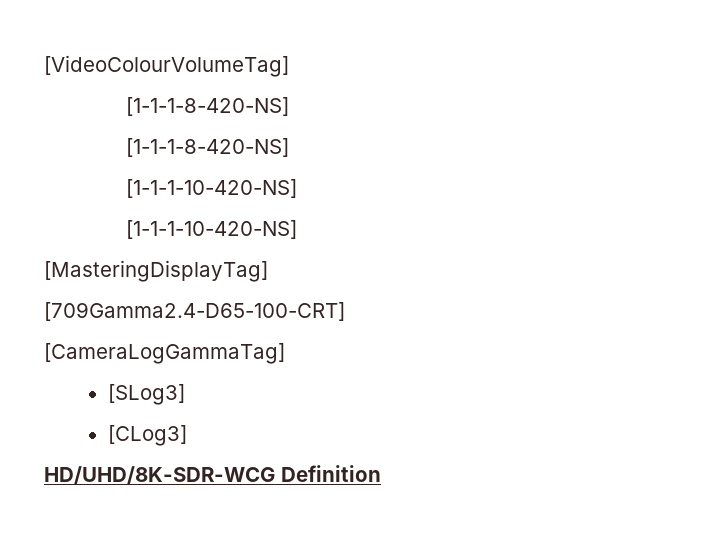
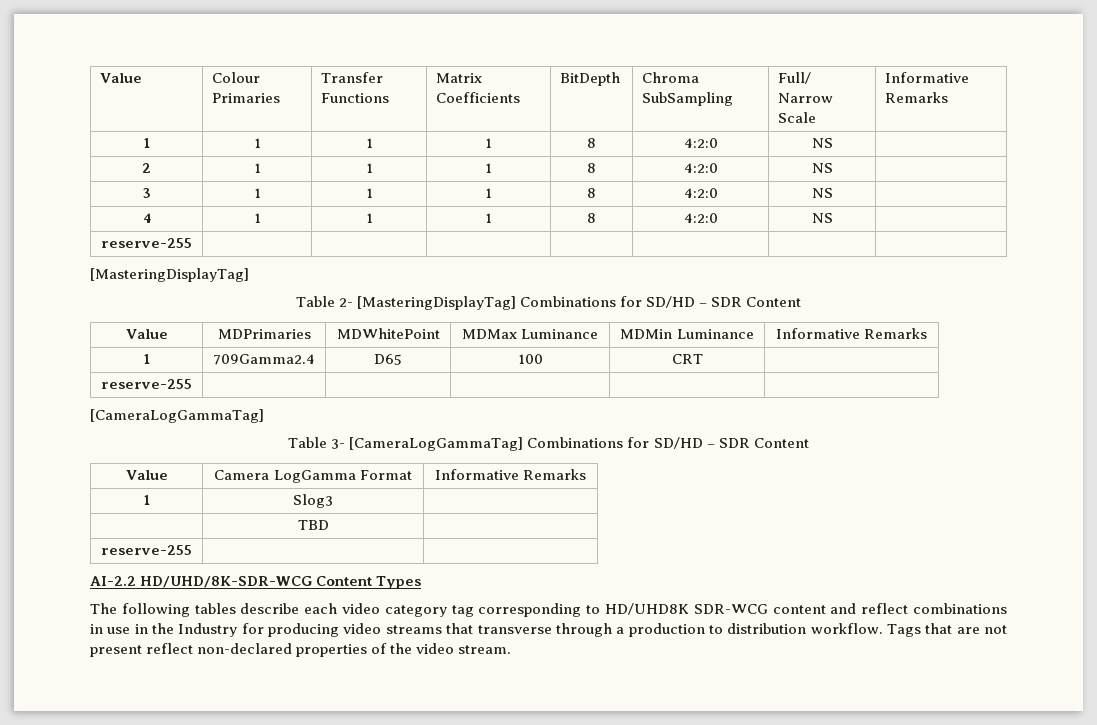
[44,55,289,77] [125,97,289,116] [125,138,289,157] [125,179,297,198] [125,220,297,239] [44,260,268,282] [44,302,345,321] [44,343,285,364] [107,384,185,405] [107,425,187,446] [44,465,381,484] [VideoColourVolumeTag] // [1-1-1-8-420-NS] // [1-1-1-8-420-NS] // [1-1-1-10-420-NS] // [1-1-1-10-420-NS] // [MasteringDisplayTag] // [709Gamma2.4-D65-100-CRT] // [CameraLogGammaTag] // [SLog3] // [CLog3] // HD/UHD/8K-SDR-WCG Definition -> [100,73,143,83] [212,72,261,83] [212,93,281,103] [321,72,384,83] [321,93,390,103] [436,73,483,83] [436,92,521,103] [560,72,621,86] [642,72,700,83] [642,92,734,106] [778,72,812,84] [778,93,834,103] [778,112,817,123] [885,72,970,83] [885,92,949,103] [143,138,150,148] [253,138,261,148] [365,138,373,148] [485,138,492,148] [587,138,596,148] [683,138,718,148] [811,138,833,148] [142,163,151,173] [253,163,261,173] [365,163,373,173] [485,163,492,173] [587,163,596,173] [683,163,718,173] [811,163,833,173] [142,188,151,198] [253,188,261,198] [365,188,373,198] [485,188,492,198] [587,188,596,198] [683,188,718,198] [811,188,833,198] [142,213,151,223] [253,213,261,223] [365,213,373,223] [485,213,492,223] [587,213,596,223] [683,213,718,223] [811,213,833,223] [101,238,192,248] [90,268,249,282] [295,296,802,310] [125,329,168,339] [217,329,311,339] [336,328,440,339] [461,329,599,339] [620,329,754,339] [775,328,928,339] [143,354,150,364] [213,354,315,365] [374,354,402,365] [517,354,543,364] [671,354,703,364] [101,379,192,389] [90,409,264,423] [288,437,809,451] [125,470,168,480] [214,470,412,483] [434,469,587,480] [143,495,150,505] [293,494,333,508] [297,520,329,530] [101,545,192,555] [90,576,422,589] [90,603,1007,617] [90,623,1007,637] [90,643,512,657] Value | Colour Primaries | Transfer Functions | Matrix Coefficients | BitDepth | Chroma SubSampling | Full/ Narrow Scale | Informative Remarks // 1 | 1 | 1 | 1 | 8 | 4:2:0 | NS | // 2 | 1 | 1 | 1 | 8 | 4:2:0 | NS | // 3 | 1 | 1 | 1 | 8 | 4:2:0 | NS | // 4 | 1 | 1 | 1 | 8 | 4:2:0 | NS | // reserve-255 | | | | | | | // [MasteringDisplayTag] // Table 2- [MasteringDisplayTag] Combinations for SD/HD – SDR Content // Value | MDPrimaries | MDWhitePoint | MDMax Luminance | MDMin Luminance | Informative Remarks // 1 | 709Gamma2.4 | D65 | 100 | CRT | // reserve-255 | | | | | // [CameraLogGammaTag] // Table 3- [CameraLogGammaTag] Combinations for SD/HD – SDR Content // Value | Camera LogGamma Format | Informative Remarks // 1 | Slog3 | // | TBD | // reserve-255 | | // AI-2.2 HD/UHD/8K-SDR-WCG Content Types // The following tables describe each video category tag corresponding to HD/UHD8K SDR-WCG content and reflect combinations in use in the Industry for producing video streams that transverse through a production to distribution workflow. Tags that are not present reflect non-declared properties of the video stream.

